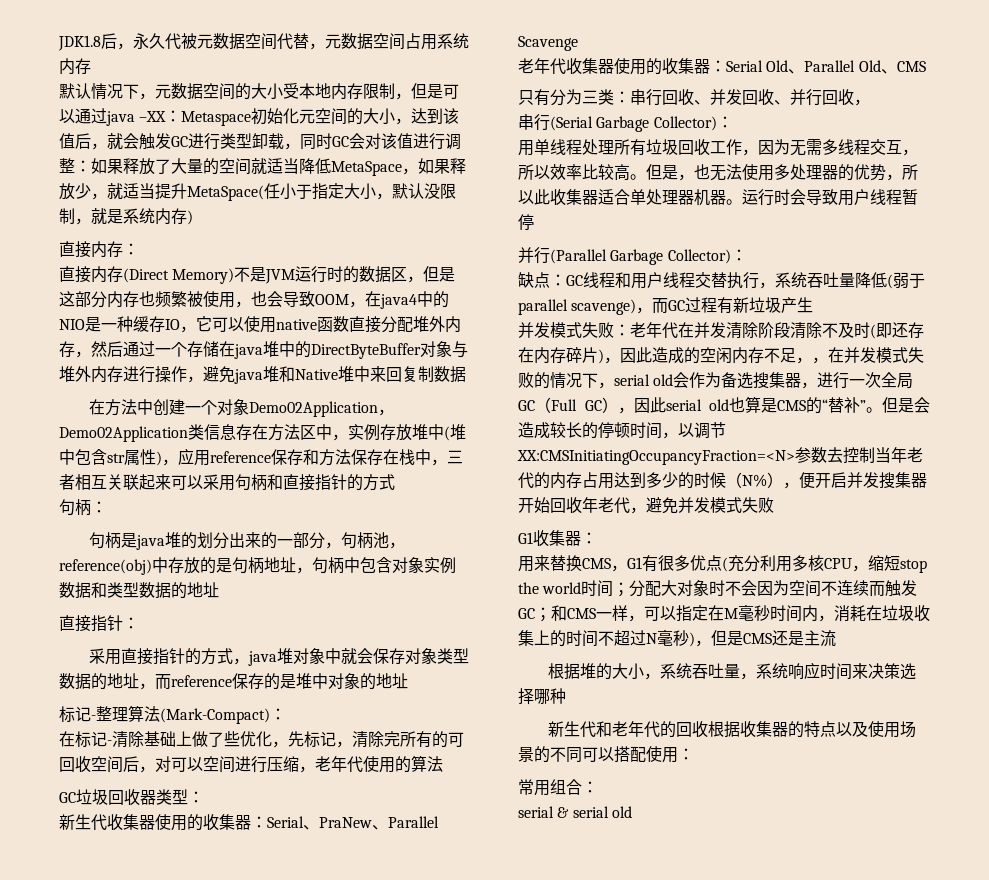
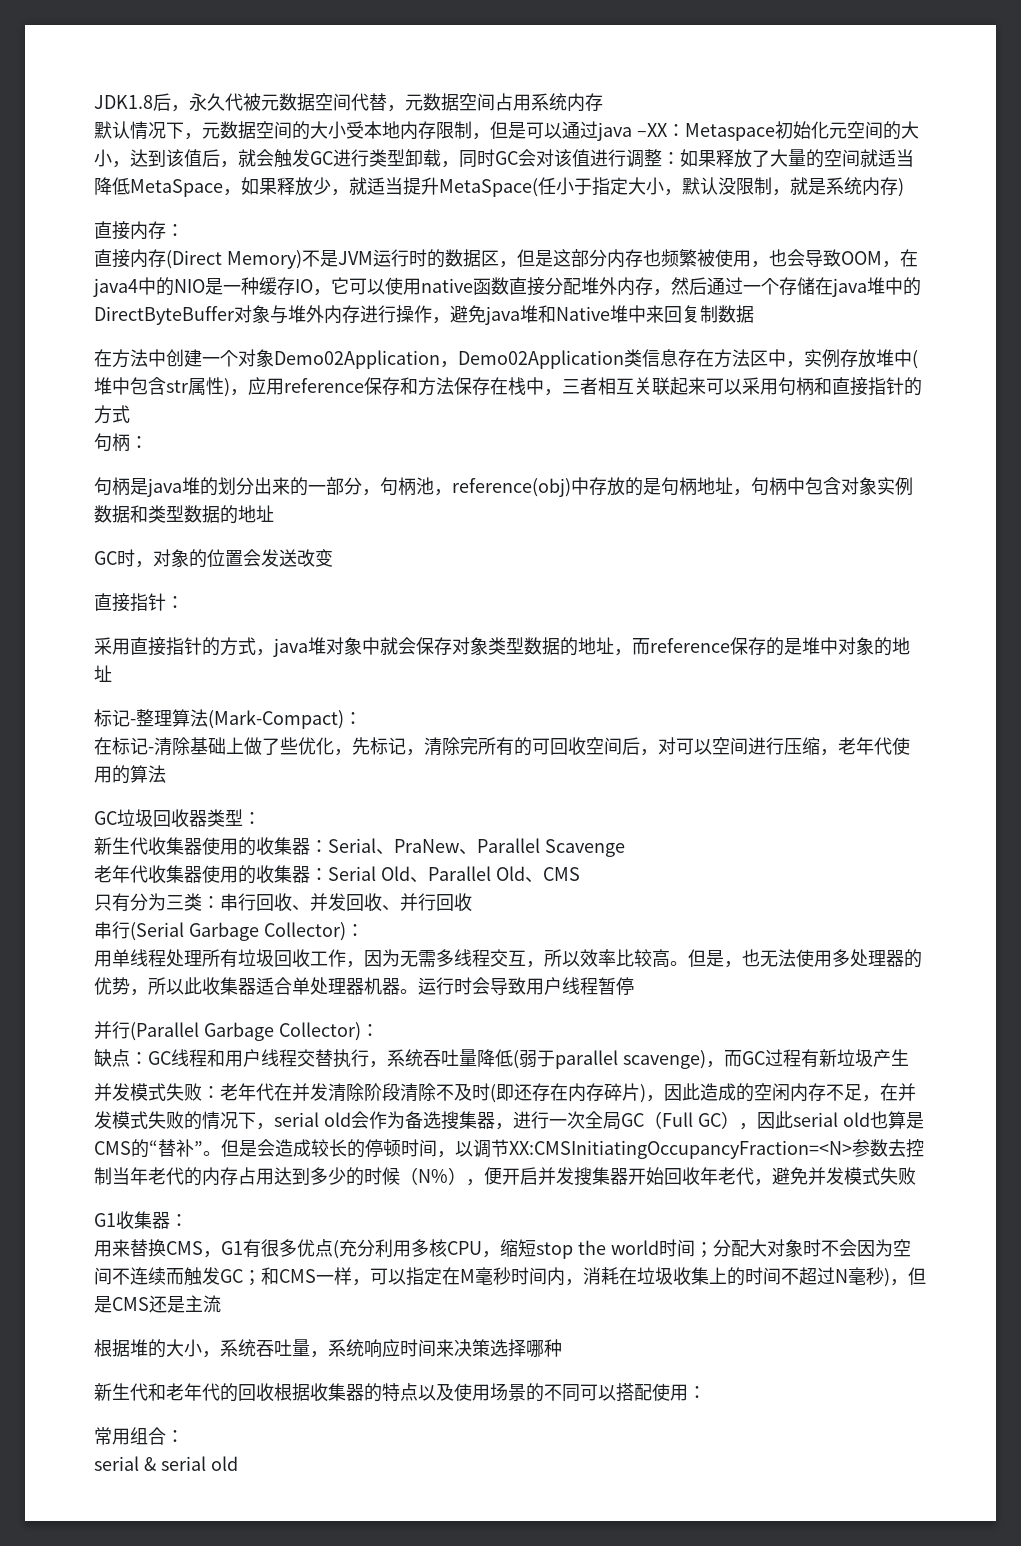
(219, 590) none -> [94,549,333,568] // GC时，对象的位置会发送改变
[854,99,870,106] ， -> (472, 902) none
[812,357,828,364] ， -> (880, 1098) none

